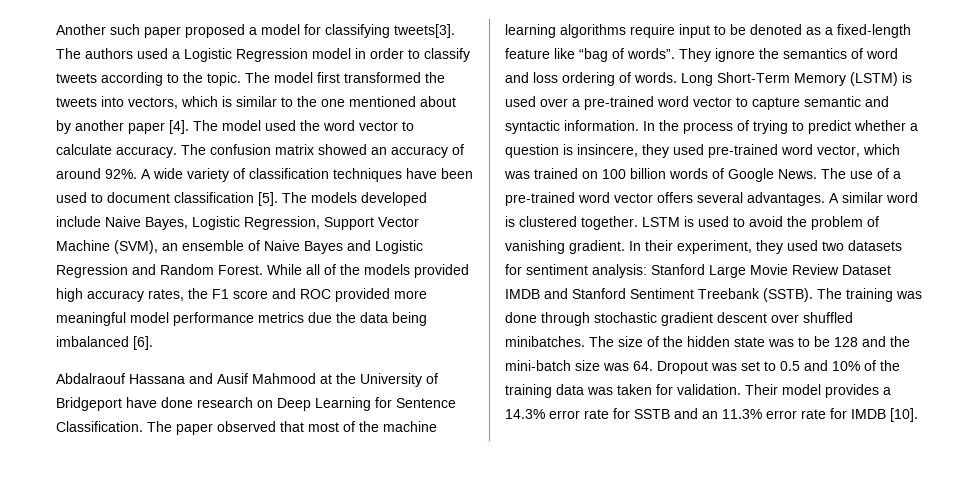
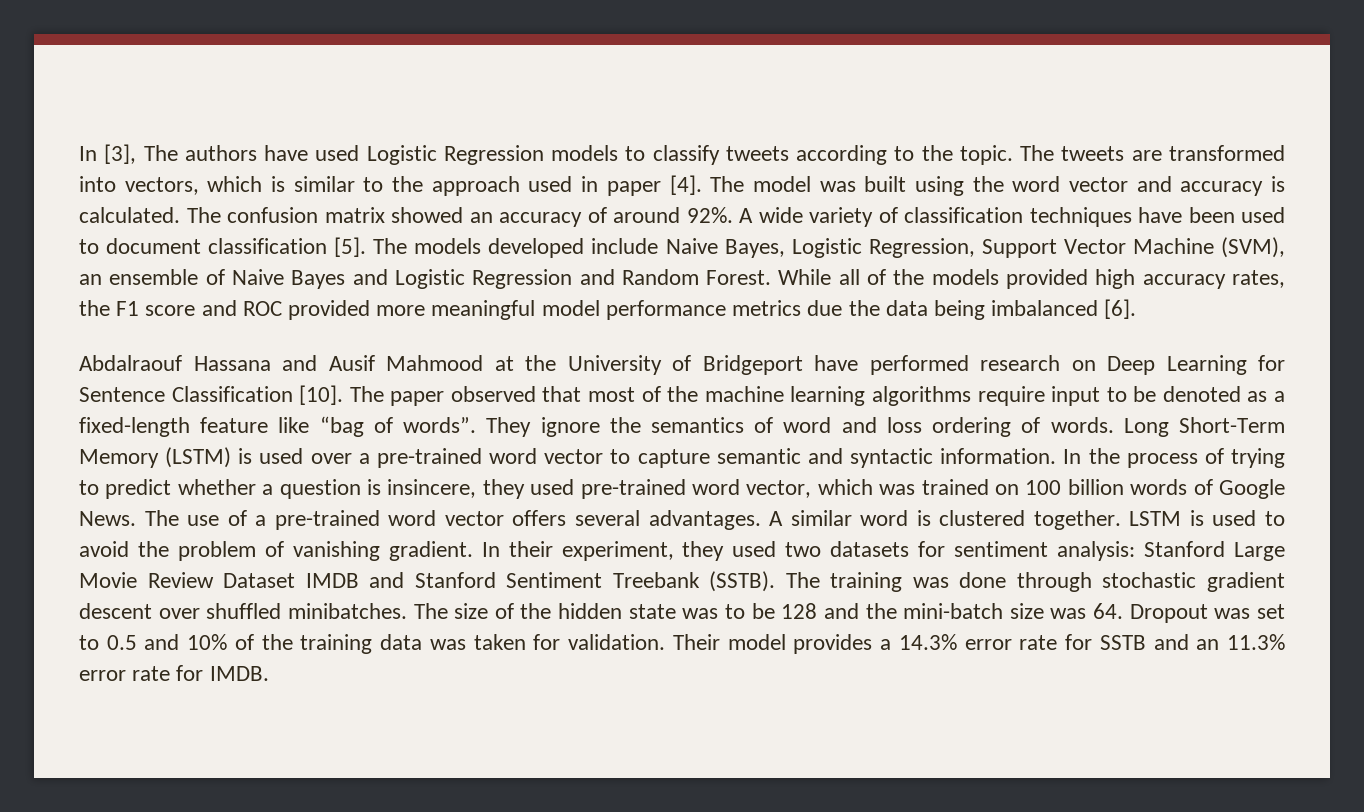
[56,24,455,38] [56,48,404,62] Another such paper proposed a model for classifying tweets[3]. The authors used a Logistic Regression model in order -> [79,144,619,165] In [3], The authors have used Logistic Regression models
[274,72,445,83] [56,97,97,107] model first transformed the tweets -> [1061,145,1286,161] tweets are transformed
[321,96,456,107] [56,120,414,134] [56,144,177,158] one mentioned about by another paper [4]. The model used the word vector to calculate accuracy. -> [431,175,1285,196] [79,207,180,223] approach used in paper [4]. The model was built using the word vector and accuracy is calculated.
[161,397,193,408] done -> [869,355,969,375] performed
[56,421,143,432] Classification. -> [171,385,344,405] Classification [10].
[851,408,918,422] IMDB [10]. -> [209,666,269,681] IMDB.

